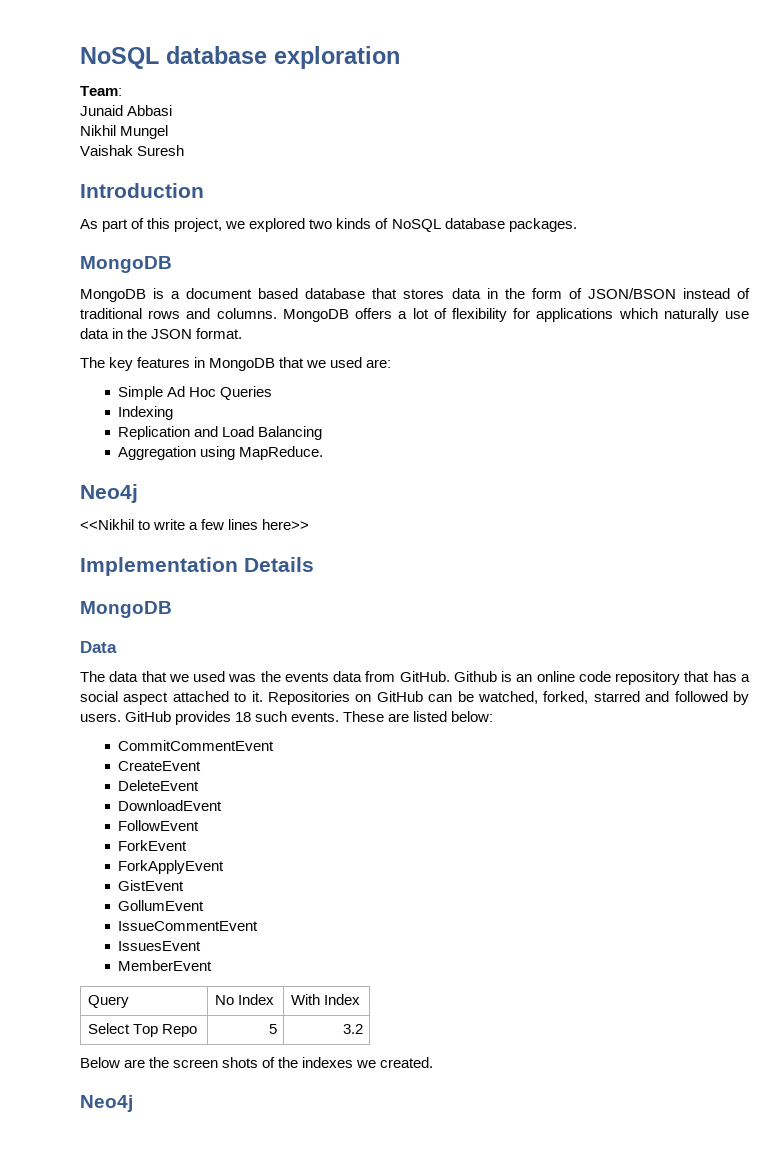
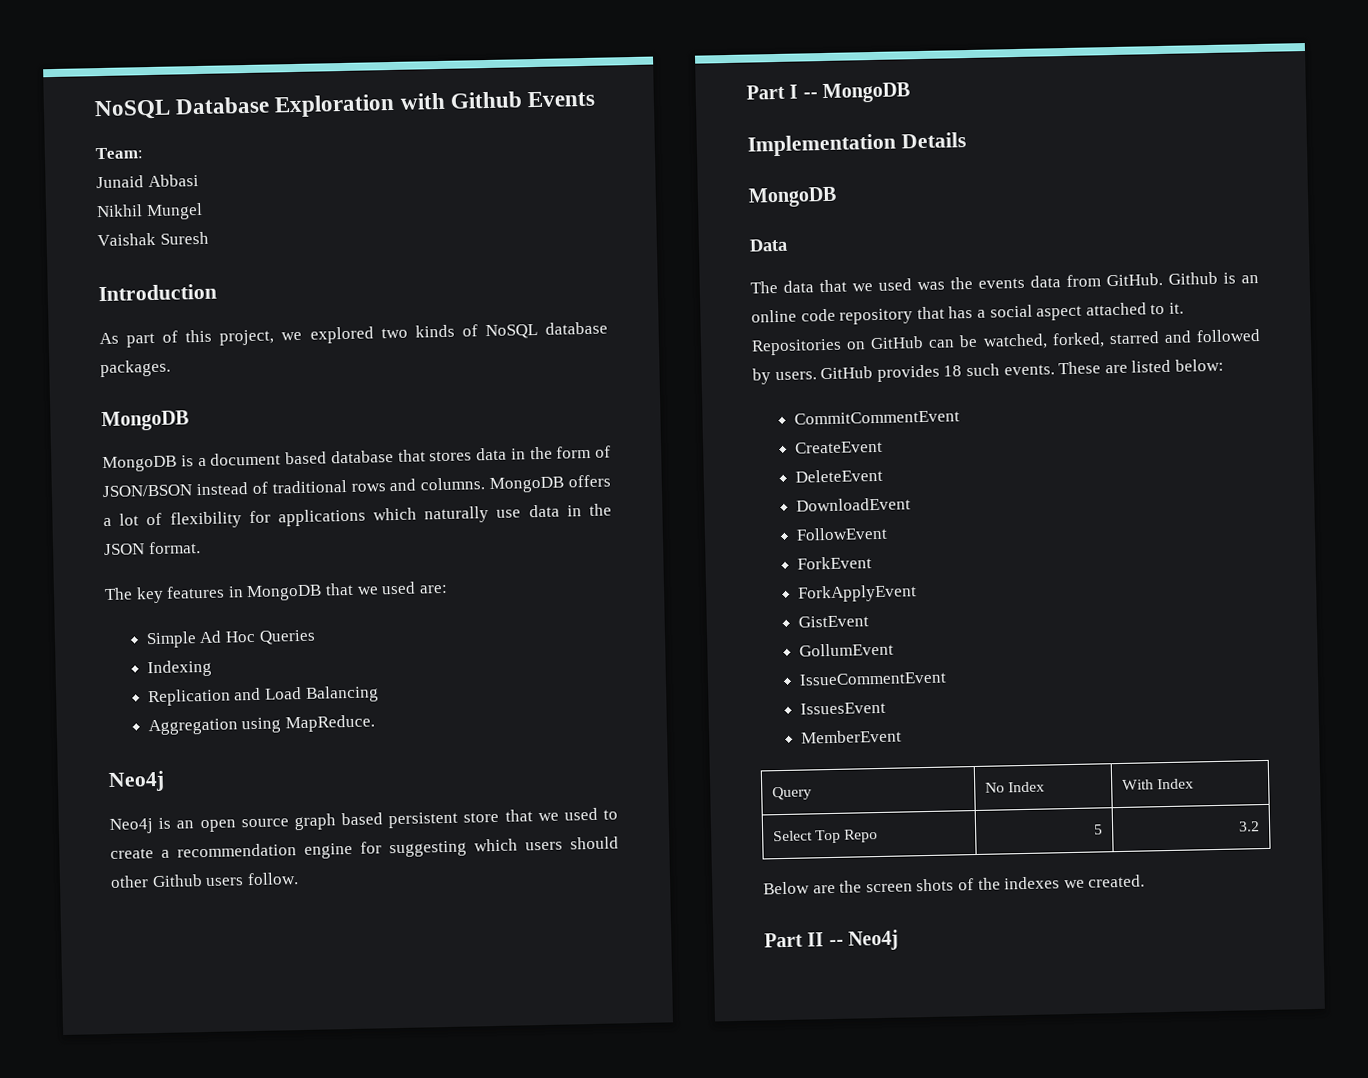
[80,46,400,69] NoSQL database exploration -> [94,90,596,121] NoSQL Database Exploration with Github Events
[80,519,310,530] <<Nikhil to write a few lines here>> -> [109,807,619,834] [110,836,619,859] [110,872,299,888] [746,82,911,104] Neo4j is an open source graph based persistent store that we used to create a recommendation engine for suggesting which users should other Github users follow. // Part I -- MongoDB
(434, 1062) none -> [764,932,844,948] Part II --

